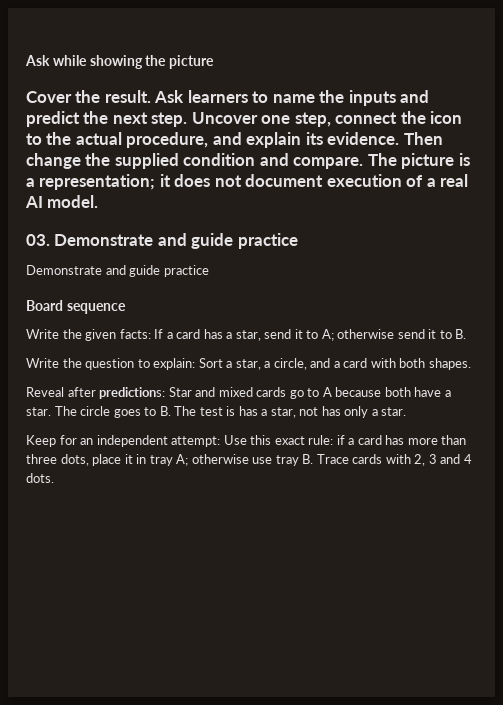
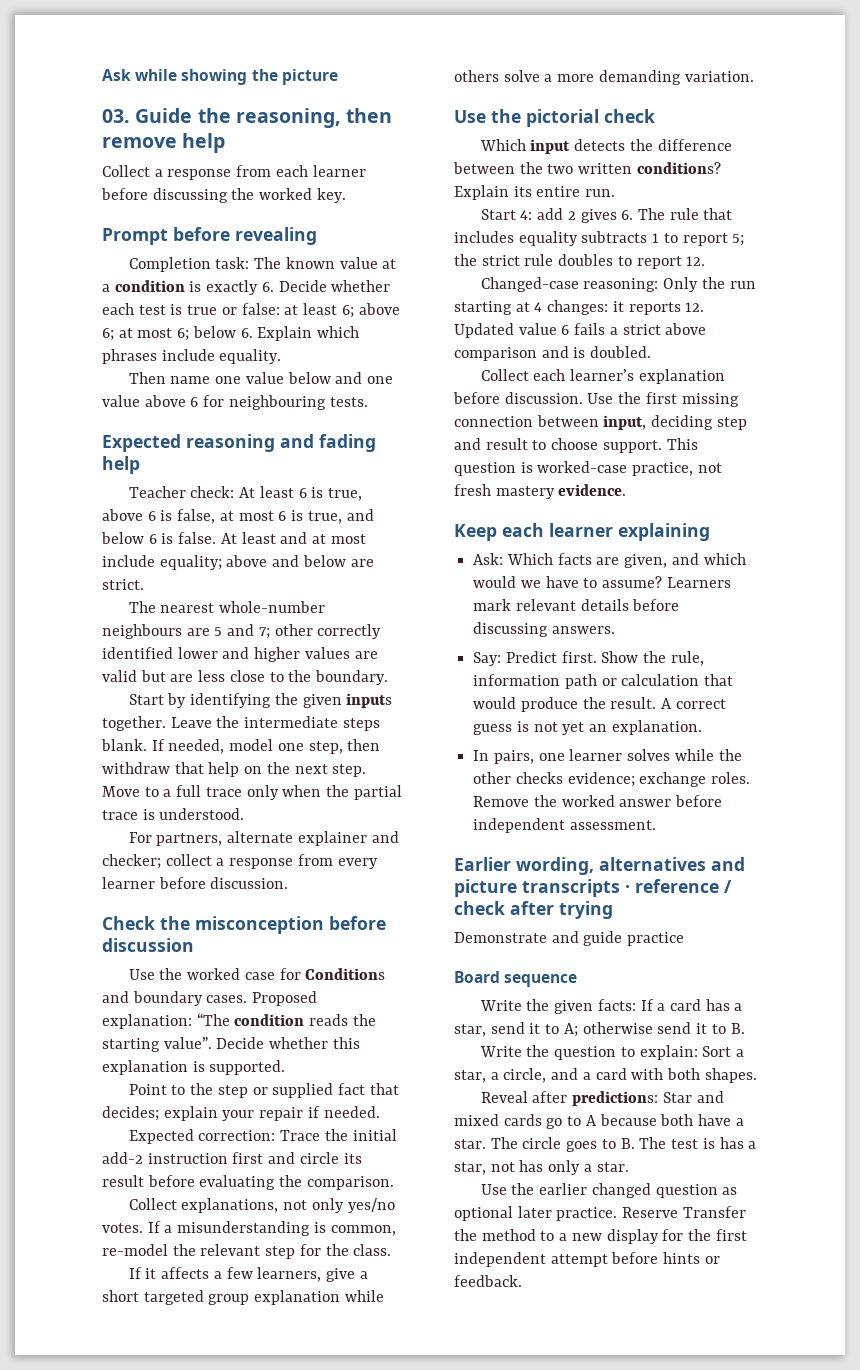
[26,90,430,106] [26,111,463,127] [26,132,443,148] [26,153,470,169] [26,174,469,190] [25,195,99,208] [26,233,298,249] Cover the result. Ask learners to name the inputs and predict the next step. Uncover one step, connect the icon to the actual procedure, and explain its evidence. Then change the supplied condition and compare. The picture is a representation; it does not document execution of a real AI model. // 03. Demonstrate and guide practice -> [102,108,393,128] [102,133,226,153] [102,165,366,180] [101,188,346,203] [102,227,317,245] [128,257,397,272] [102,280,391,295] [102,303,400,318] [102,326,360,341] [102,349,282,364] [128,372,393,384] [102,395,368,410] [102,434,376,452] [102,456,140,474] [128,486,362,501] [102,509,374,524] [101,532,366,544] [102,555,374,570] [102,579,144,590] [128,601,326,613] [102,624,382,639] [102,647,378,662] [102,670,389,685] [128,693,393,708] [102,716,380,731] [101,739,381,754] [102,762,367,777] [102,785,402,800] [102,808,245,820] [128,831,399,846] [102,854,378,869] [102,877,289,889] [102,916,386,934] [102,938,194,952] [128,968,386,980] [102,991,318,1006] [102,1013,376,1029] [102,1037,360,1052] [102,1060,286,1075] [128,1083,399,1098] [102,1106,380,1121] [128,1129,397,1144] [102,1152,362,1164] [102,1175,394,1190] [128,1198,395,1213] [102,1221,396,1236] [102,1244,392,1259] [128,1267,368,1282] [102,1290,384,1305] [454,70,754,85] [454,109,655,127] [479,139,732,154] [453,162,721,174] [454,185,616,200] [480,208,733,223] [454,231,745,246] [454,254,706,269] [480,277,756,292] [454,300,705,315] [454,323,707,338] [454,346,652,361] [480,369,725,384] [453,392,739,407] [454,415,747,430] [454,438,698,453] [454,461,722,476] [454,484,627,499] [454,523,710,541] [473,553,746,568] [473,576,731,588] [473,599,680,611] [473,622,615,637] [473,651,704,666] [473,674,734,689] [473,697,726,712] [473,720,702,735] [473,749,742,764] [473,772,751,787] [473,795,723,807] [473,818,656,833] [454,857,745,875] [454,879,732,897] [454,901,613,919] 03. Guide the reasoning, then remove help // Collect a response from each learner before discussing the worked key. // Prompt before revealing // Completion task: The known value at a condition is exactly 6. Decide whether each test is true or false: at least 6; above 6; at most 6; below 6. Explain which phrases include equality. // Then name one value below and one value above 6 for neighbouring tests. // Expected reasoning and fading help // Teacher check: At least 6 is true, above 6 is false, at most 6 is true, and below 6 is false. At least and at most include equality; above and below are strict. // The nearest whole-number neighbours are 5 and 7; other correctly identified lower and higher values are valid but are less close to the boundary. // Start by identifying the given inputs together. Leave the intermediate steps blank. If needed, model one step, then withdraw that help on the next step. Move to a full trace only when the partial trace is understood. // For partners, alternate explainer and checker; collect a response from every learner before discussion. // Check the misconception before discussion // Use the worked case for Conditions and boundary cases. Proposed explanation: “The condition reads the starting value”. Decide whether this explanation is supported. // Point to the step or supplied fact that decides; explain your repair if needed. // Expected correction: Trace the initial add-2 instruction first and circle its result before evaluating the comparison. // Collect explanations, not only yes/no votes. If a misunderstanding is common, re-model the relevant step for the class. // If it affects a few learners, give a short targeted group explanation while others solve a more demanding variation. // Use the pictorial check // Which input detects the difference between the two written conditions? Explain its entire run. // Start 4: add 2 gives 6. The rule that includes equality subtracts 1 to report 5; the strict rule doubles to report 12. // Changed-case reasoning: Only the run starting at 4 changes: it reports 12. Updated value 6 fails a strict above comparison and is doubled. // Collect each learner’s explanation before discussion. Use the first missing connection between input, deciding step and result to choose support. This question is worked-case practice, not fresh mastery evidence. // Keep each learner explaining // Ask: Which facts are given, and which would we have to assume? Learners mark relevant details before discussing answers. // Say: Predict first. Show the rule, information path or calculation that would produce the result. A correct guess is not yet an explanation. // In pairs, one learner solves while the other checks evidence; exchange roles. Remove the worked answer before independent assessment. // Earlier wording, alternatives and picture transcripts · reference / check after trying
[26,435,467,447] [26,454,472,466] [26,473,54,483] Keep for an independent attempt: Use this exact rule: if a card has more than three dots, place it in tray A; otherwise use tray B. Trace cards with 2, 3 and 4 dots. -> [480,1183,738,1198] [454,1206,746,1221] [454,1229,747,1244] [454,1252,720,1267] [454,1275,522,1287] Use the earlier changed question as optional later practice. Reserve Transfer the method to a new display for the first independent attempt before hints or feedback.

